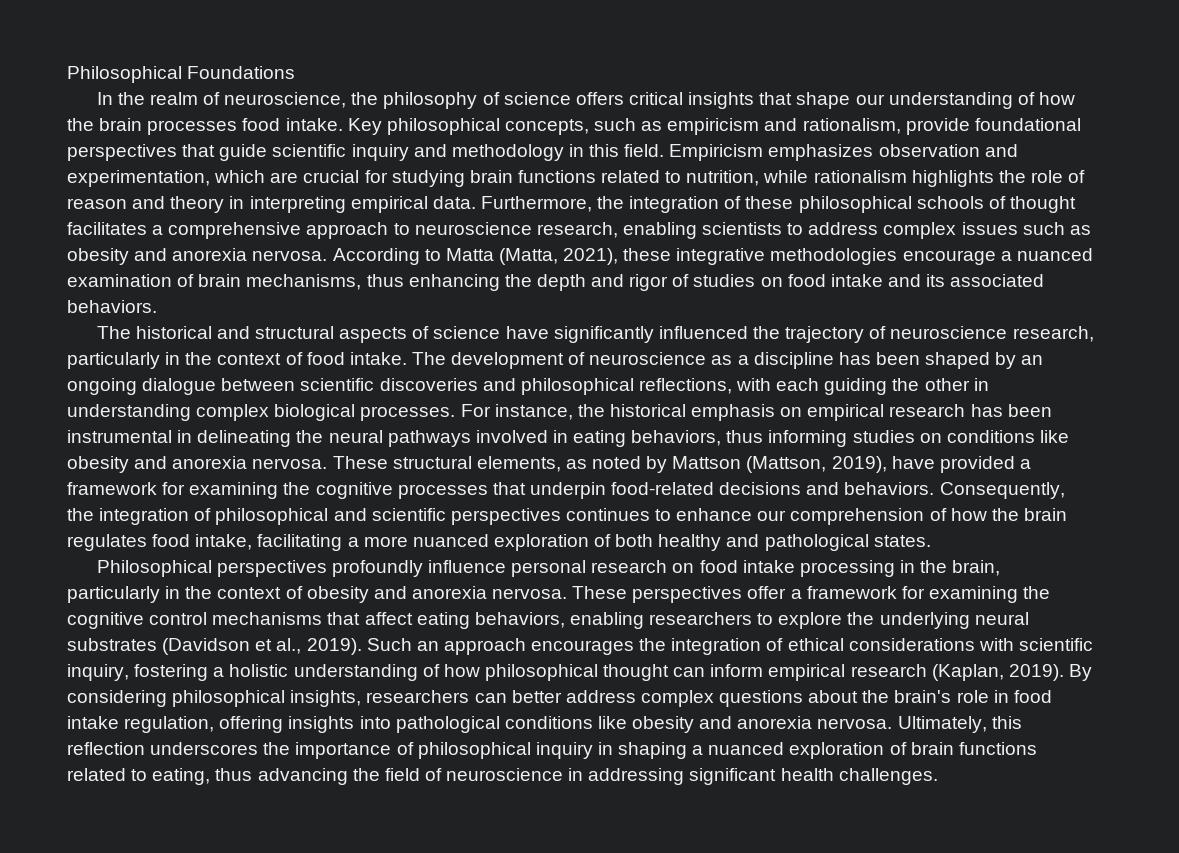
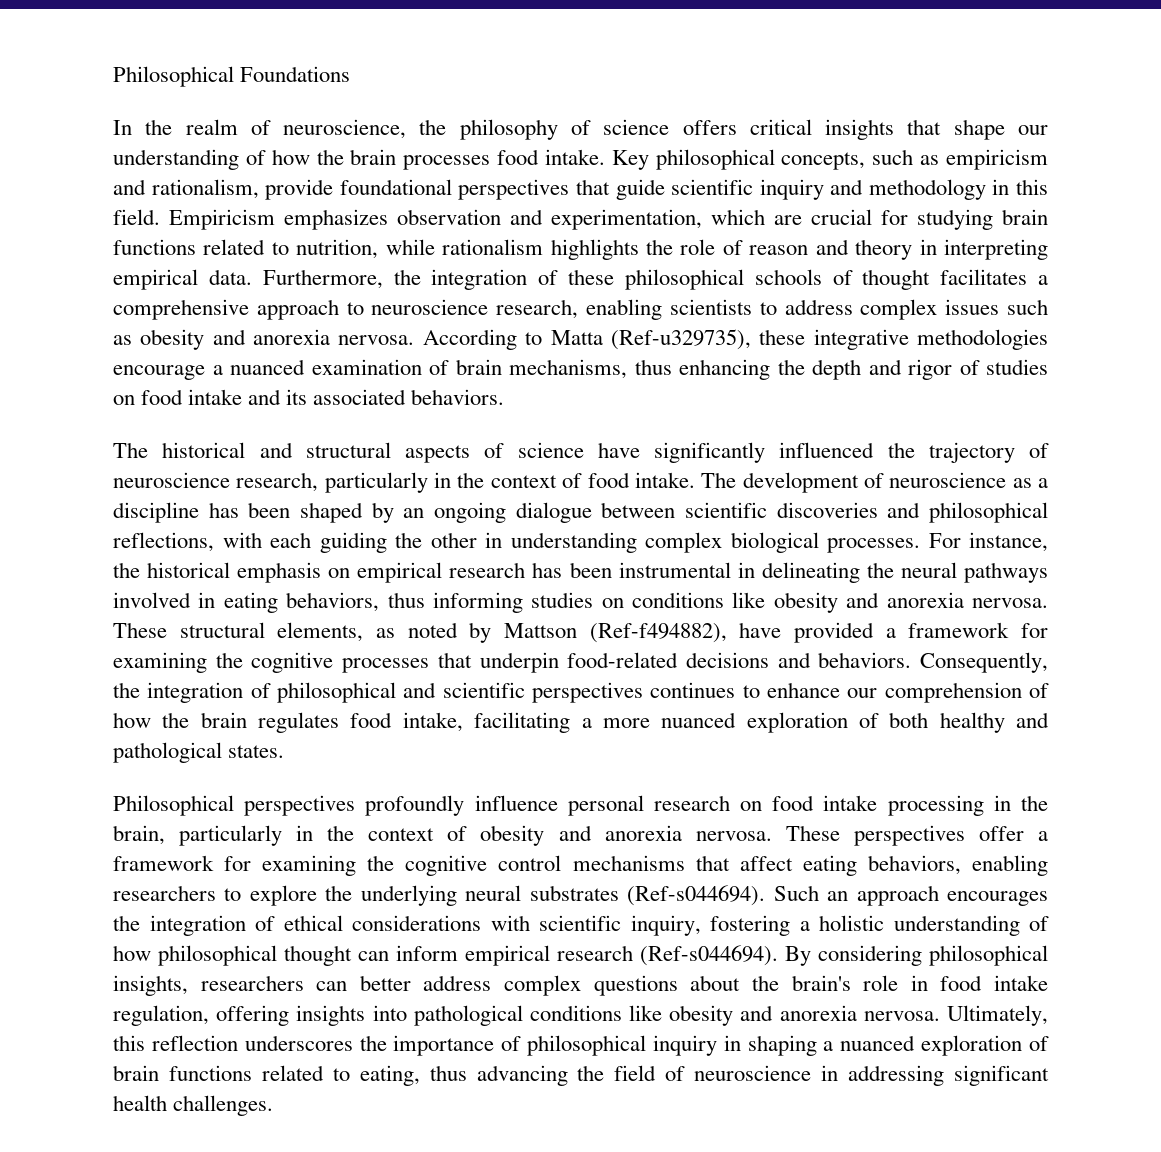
[498,248,619,265] (Matta, 2021), -> [610,329,751,350] (Ref-u329735),
[746,456,887,473] (Mattson, 2019), -> [589,623,727,643] (Ref-f494882),
[162,638,362,655] (Davidson et al., 2019). -> [627,885,766,906] (Ref-s044694).
[931,664,1064,681] (Kaplan, 2019). -> [640,945,778,966] (Ref-s044694).

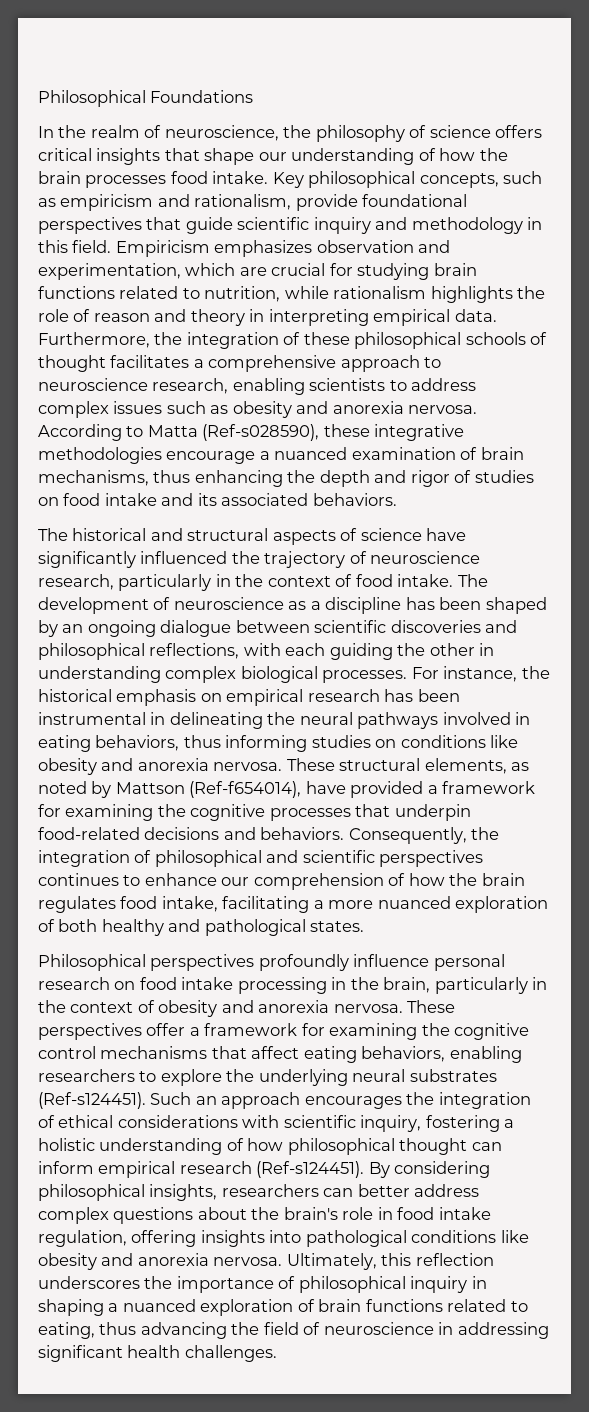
[610,329,751,350] (Ref-u329735), -> [202,424,320,441] (Ref-s028590),
[589,623,727,643] (Ref-f494882), -> [189,781,302,798] (Ref-f654014),
[627,885,766,906] (Ref-s044694). -> [38,1092,146,1109] (Ref-s124451).
[640,945,778,966] (Ref-s044694). -> [256,1161,365,1178] (Ref-s124451).

